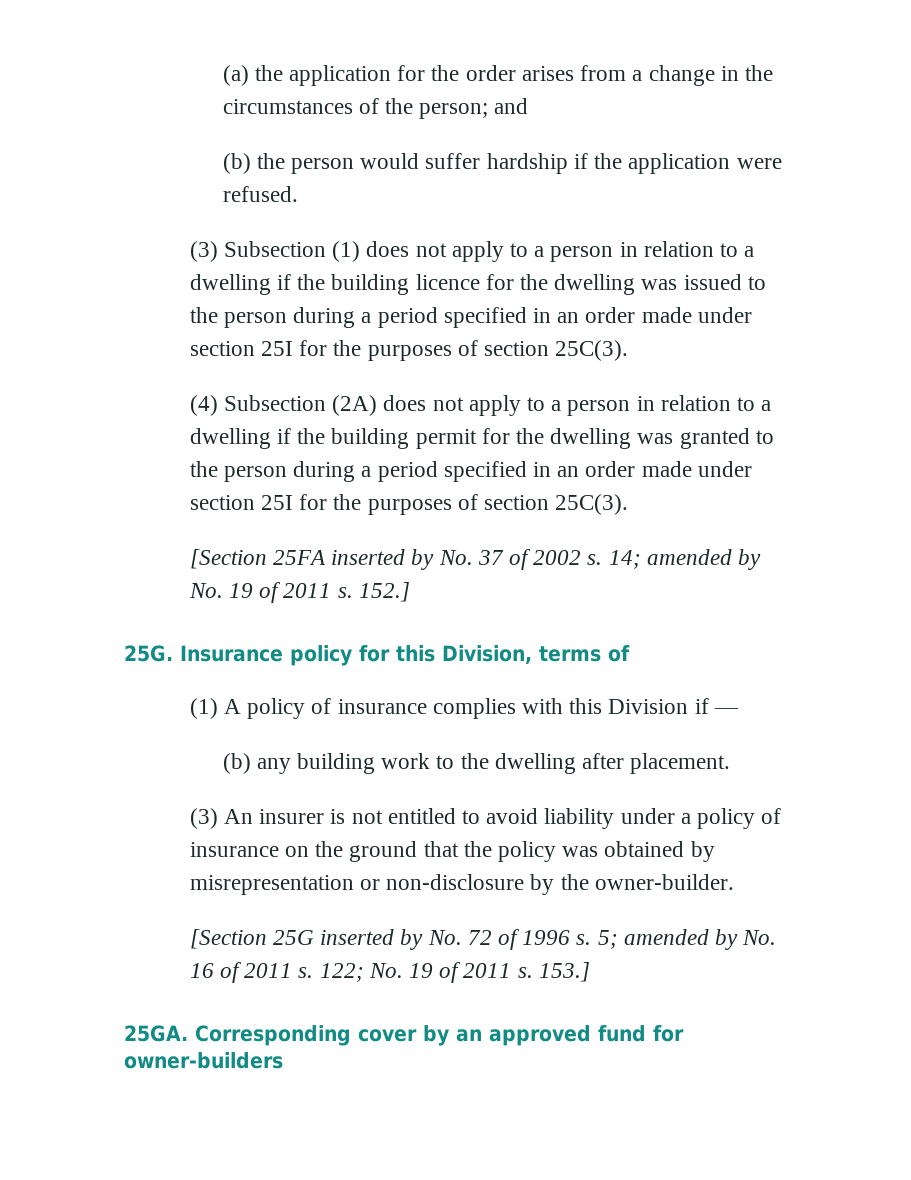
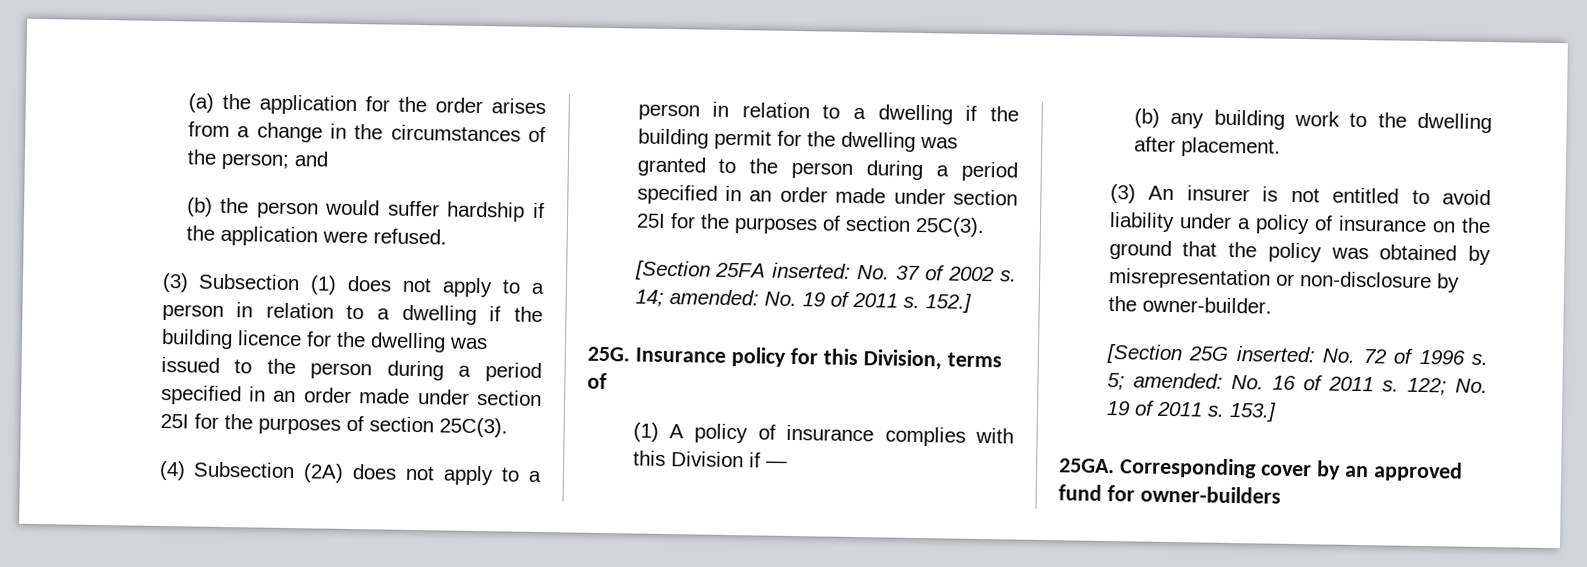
[331,549,435,570] inserted by -> [772,262,852,279] inserted:
[646,549,762,570] amended by -> [668,289,759,306] amended:
[320,929,424,950] inserted by -> [1235,346,1316,363] inserted:
[623,929,739,950] amended by -> [1132,372,1223,389] amended:

